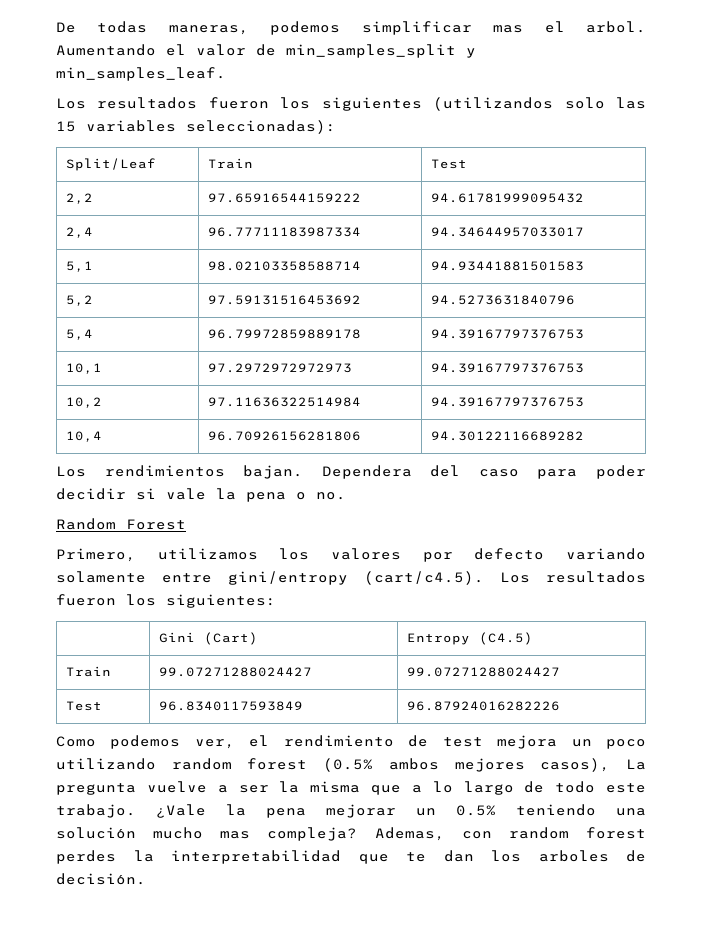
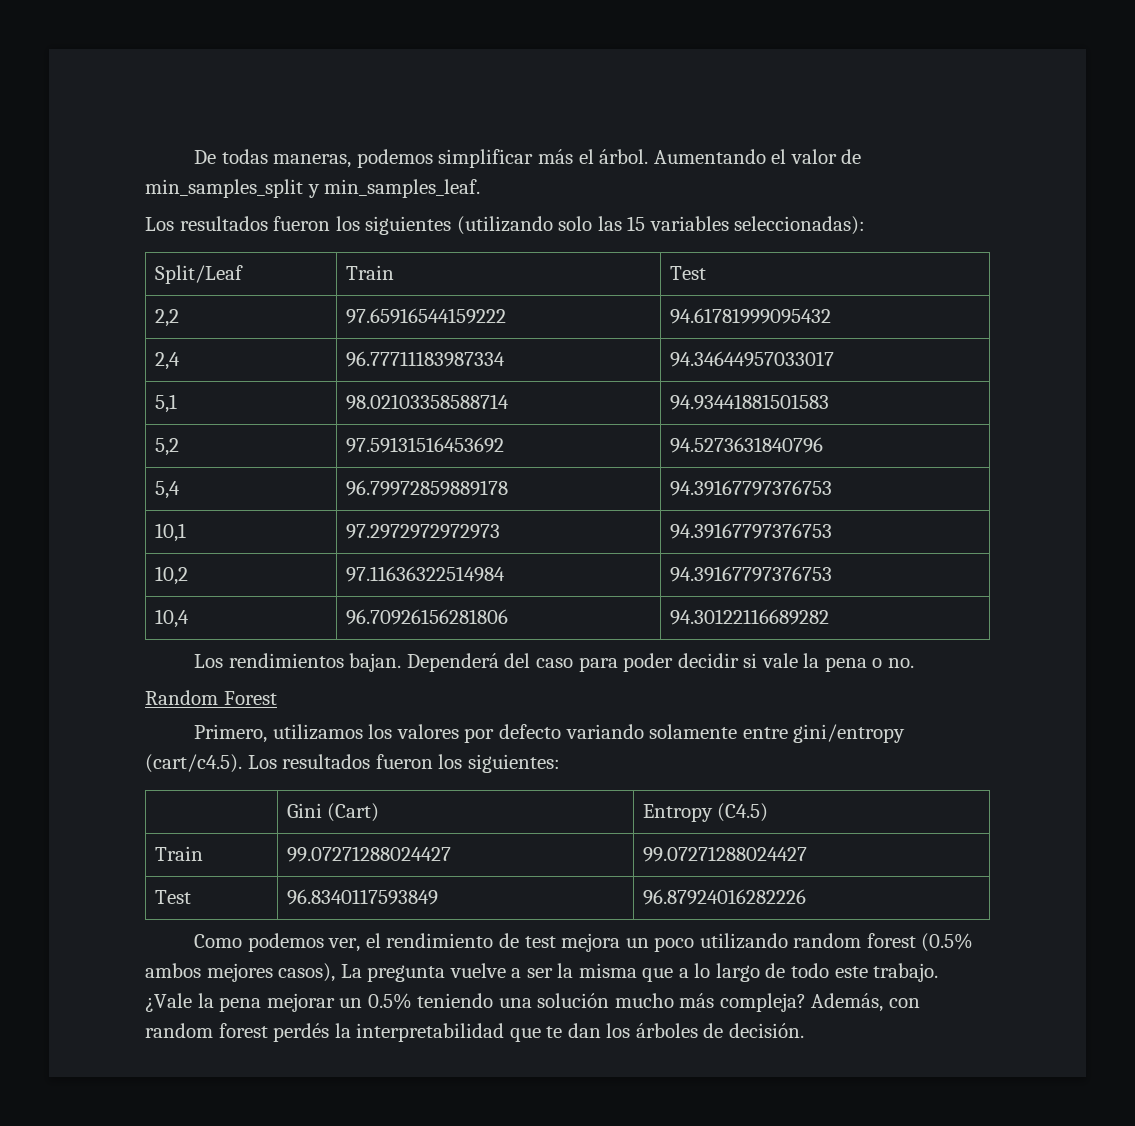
[493,21,646,33] mas el arbol. -> [538,149,649,164] más el árbol.
[433,97,554,111] (utilizandos -> [456,216,553,235] (utilizando
[321,465,412,479] Dependera -> [406,653,499,672] Dependerá
[220,827,445,841] mas compleja? Ademas, -> [679,993,884,1012] más compleja? Además,
[56,850,116,864] perdes -> [273,1023,330,1042] perdés
[538,850,609,862] arboles -> [635,1023,698,1038] árboles

